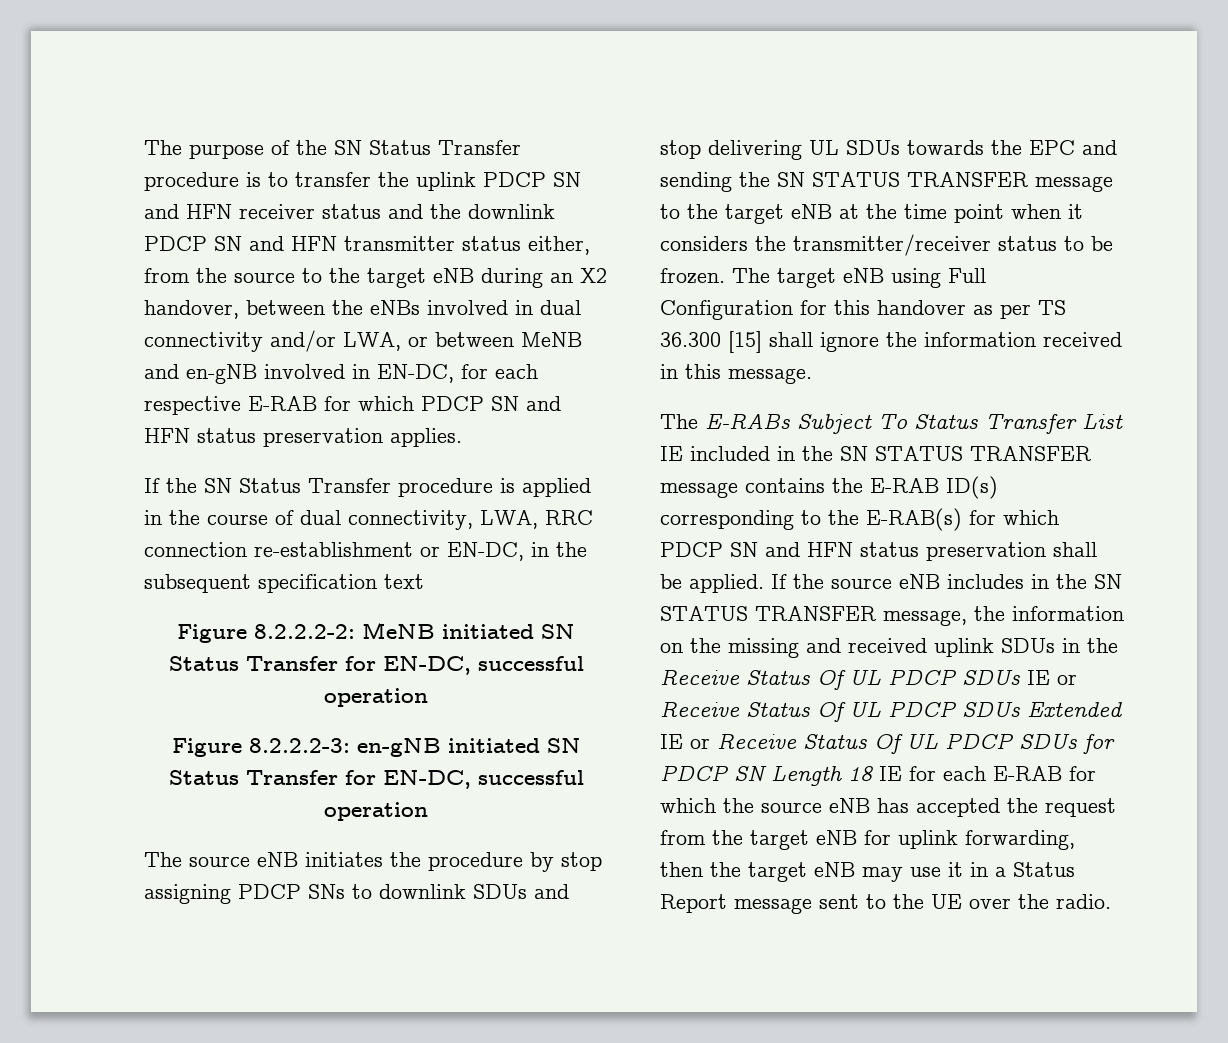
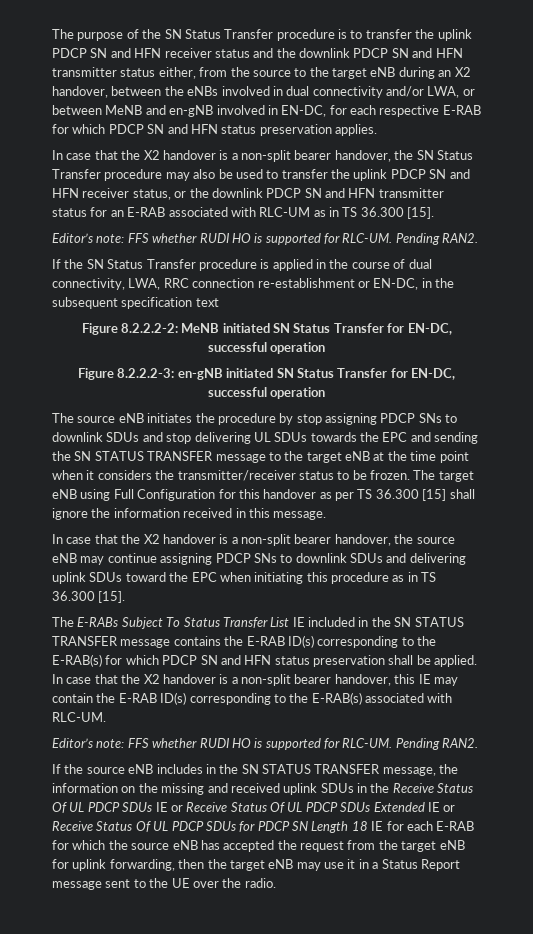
(462, 437) none -> [52,150,473,162] [52,169,470,181] [52,188,444,200] [52,207,435,219] [52,233,479,245] // In case that the X2 handover is a non-split bearer handover, the SN Status Transfer procedure may also be used to transfer the uplink PDCP SN and HFN receiver status, or the downlink PDCP SN and HFN transmitter status for an E-RAB associated with RLC-UM as in TS 36.300 [15]. // Editor’s note: FFS whether RUDI HO is supported for RLC-UM. Pending RAN2.
(812, 376) none -> [52,534,455,546] [52,553,466,565] [52,572,437,584] [52,591,126,603] // In case that the X2 handover is a non-split bearer handover, the source eNB may continue assigning PDCP SNs to downlink SDUs and delivering uplink SDUs toward the EPC when initiating this procedure as in TS 36.300 [15].
(764, 583) none -> [52,674,458,686] [52,692,453,705] [52,712,106,722] [52,738,479,750] In case that the X2 handover is a non-split bearer handover, this IE may contain the E-RAB ID(s) corresponding to the E-RAB(s) associated with RLC-UM. // Editor’s note: FFS whether RUDI HO is supported for RLC-UM. Pending RAN2. //

